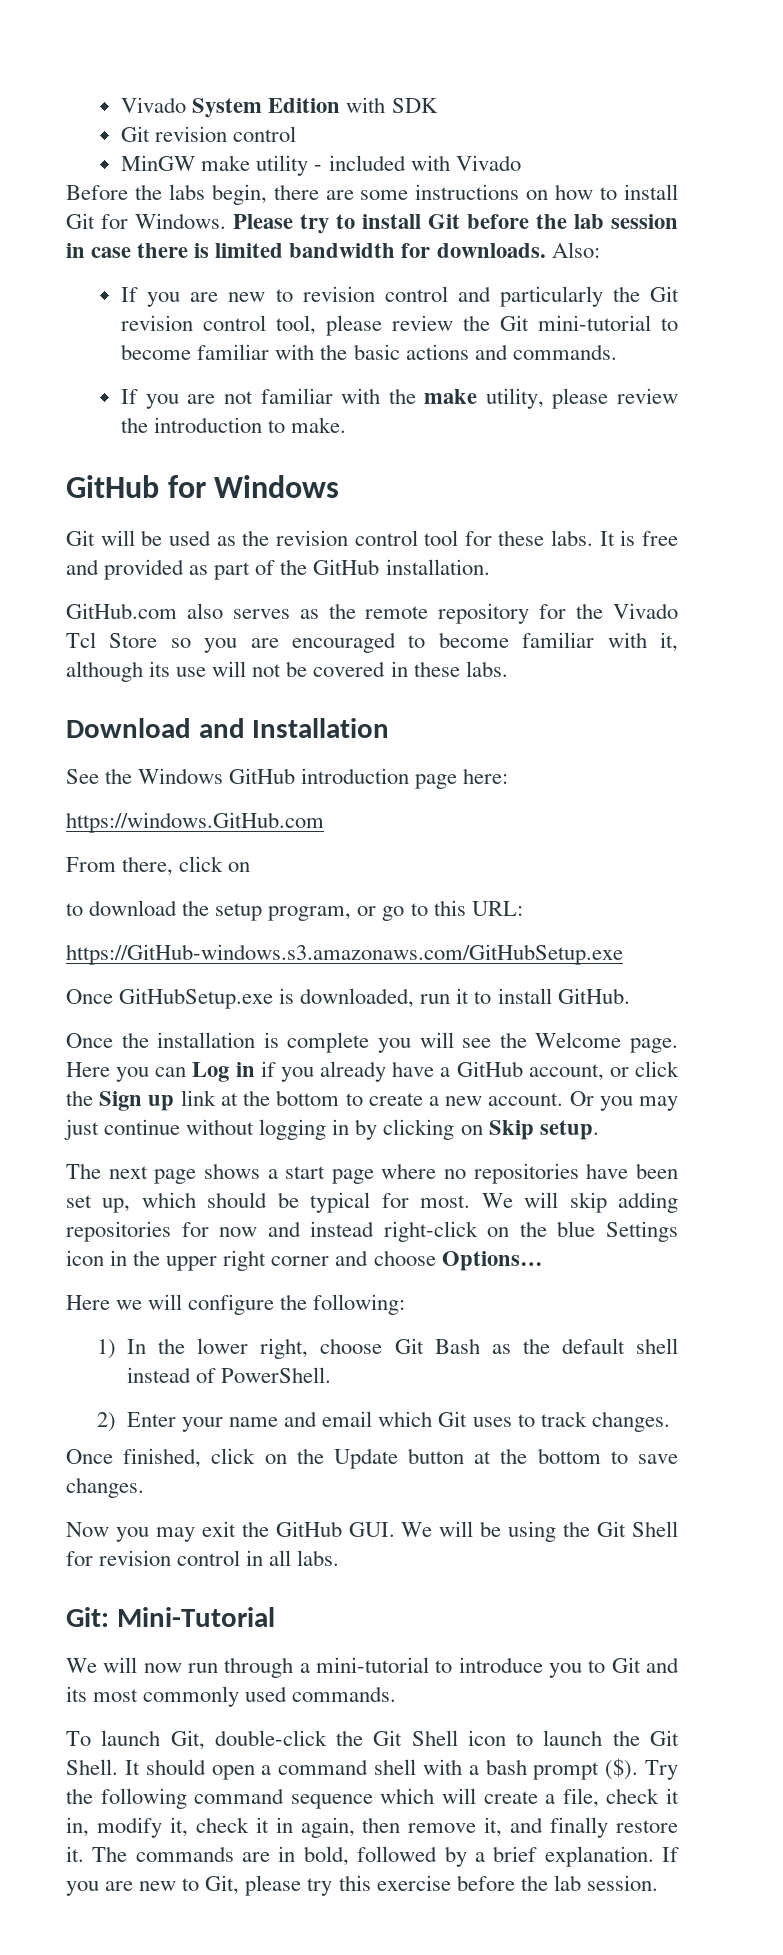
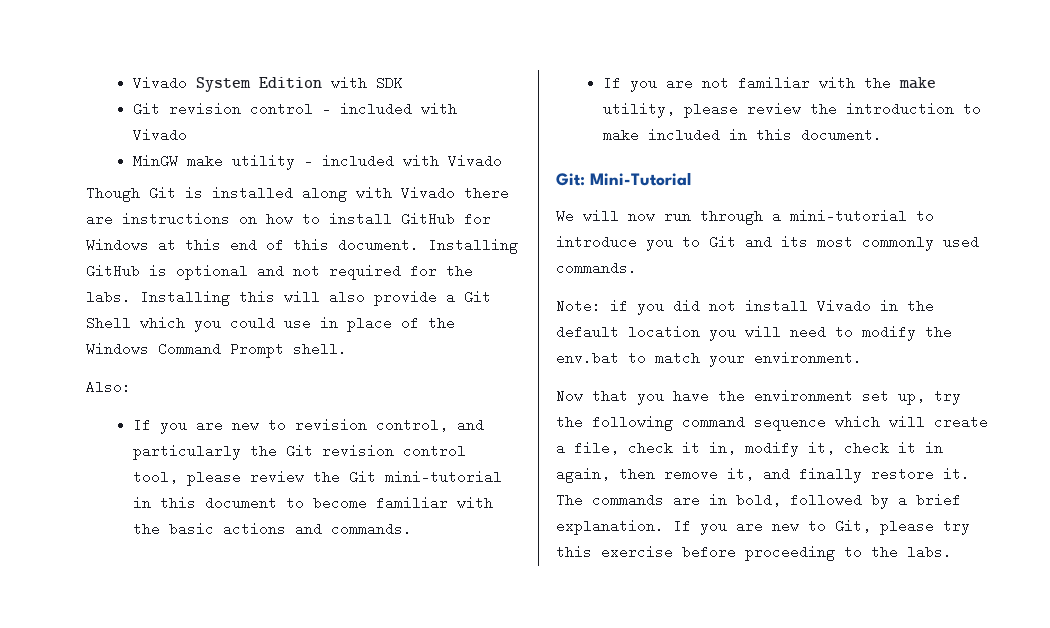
(297, 134) none -> [322,102,458,116] [133,128,188,142] – included with Vivado
[66,184,267,205] Before the labs begin, -> [86,186,455,202] Though Git is installed along with Vivado
[360,190,409,200] some -> (113, 219) none
[66,213,678,234] [66,243,546,258] Git for Windows. Please try to install Git before the lab session in case there is limited bandwidth for downloads. -> [401,212,491,226] [86,238,518,254] [86,264,473,280] [86,290,491,306] [86,316,455,332] [86,342,347,358] GitHub for Windows at this end of this document. Installing GitHub is optional and not required for the labs. Installing this will also provide a Git Shell which you could use in place of the Windows Command Prompt shell. //
[384,286,448,302] control -> [376,418,449,432] control,
(652, 323) none -> [133,496,278,510] in this document
[291,417,347,433] [66,475,340,498] [66,530,678,546] [66,559,490,580] [66,603,678,624] [66,632,678,653] [66,661,508,682] [66,718,390,738] [66,768,509,789] [66,812,324,833] [66,856,251,876] [66,900,523,921] [66,944,623,965] [66,988,630,1009] [66,1032,679,1053] [66,1061,679,1082] [66,1090,678,1111] [64,1119,599,1140] [66,1163,678,1184] [66,1192,678,1213] [66,1221,678,1242] [66,1250,543,1271] [66,1294,406,1315] [96,1338,678,1359] [127,1367,332,1383] [96,1411,670,1432] [66,1448,678,1469] [66,1477,144,1498] [66,1521,678,1542] [66,1550,340,1566] make. // GitHub for Windows // Git will be used as the revision control tool for these labs. It is free and provided as part of the GitHub installation. // GitHub.com also serves as the remote repository for the Vivado Tcl Store so you are encouraged to become familiar with it, although its use will not be covered in these labs. // Download and Installation // See the Windows GitHub introduction page here: // https://windows.GitHub.com // From there, click on // to download the setup program, or go to this URL: // https://GitHub-windows.s3.amazonaws.com/GitHubSetup.exe // Once GitHubSetup.exe is downloaded, run it to install GitHub. // Once the installation is complete you will see the Welcome page. Here you can Log in if you already have a GitHub account, or click the Sign up link at the bottom to create a new account. Or you may just continue without logging in by clicking on Skip setup. // The next page shows a start page where no repositories have been set up, which should be typical for most. We will skip adding repositories for now and instead right-click on the blue Settings icon in the upper right corner and choose Options… // Here we will configure the following: // 1) In the lower right, choose Git Bash as the default shell instead of PowerShell. // 2) Enter your name and email which Git uses to track changes. // Once finished, click on the Update button at the bottom to save changes. // Now you may exit the GitHub GUI. We will be using the Git Shell for revision control in all labs. -> [603,128,883,142] make included in this document.
[66,1730,679,1750] [66,1758,678,1780] To launch Git, double-click the Git Shell icon to launch the Git Shell. It should open a command shell with a bash prompt ($). Try -> [556,299,934,315] [556,325,952,341] [556,351,862,367] [556,389,961,405] Note: if you did not install Vivado in the default location you will need to modify the env.bat to match your environment. // Now that you have the environment set up, try
[520,1875,658,1891] the lab session. -> [745,545,952,561] proceeding to the labs.

